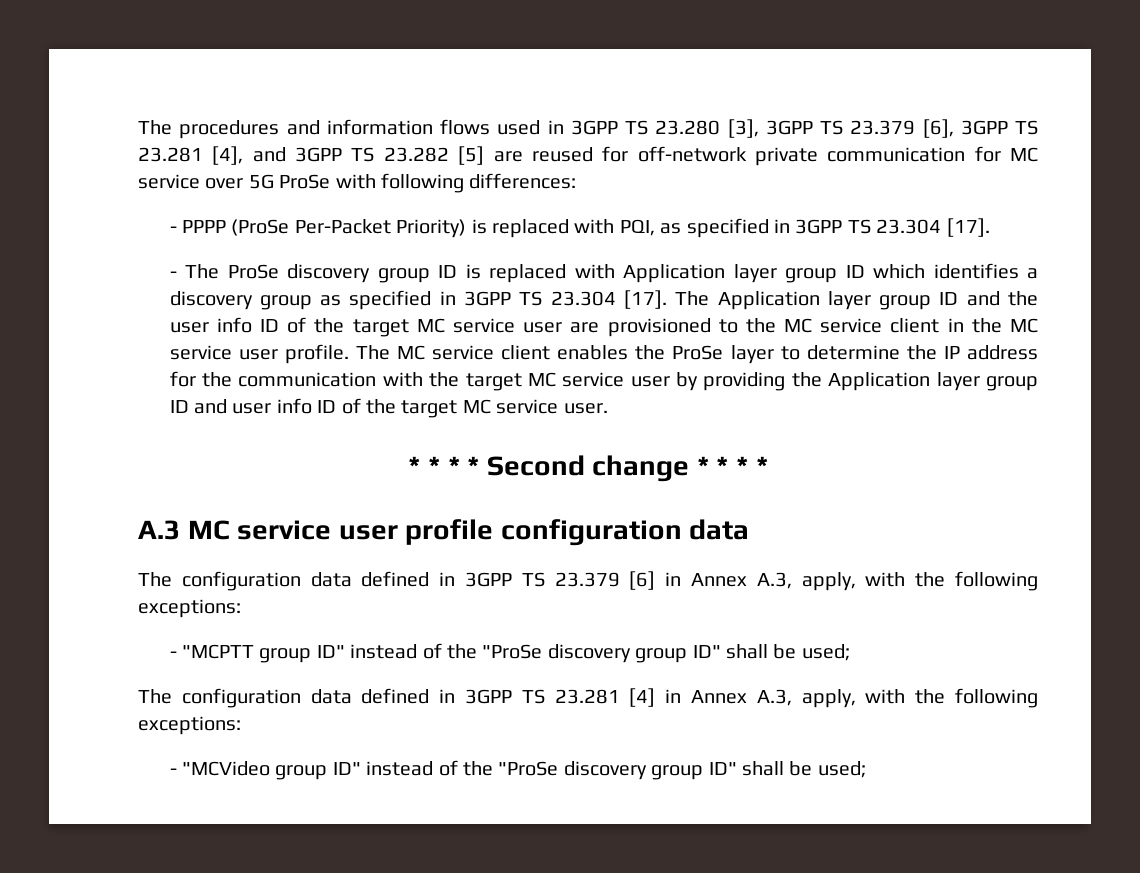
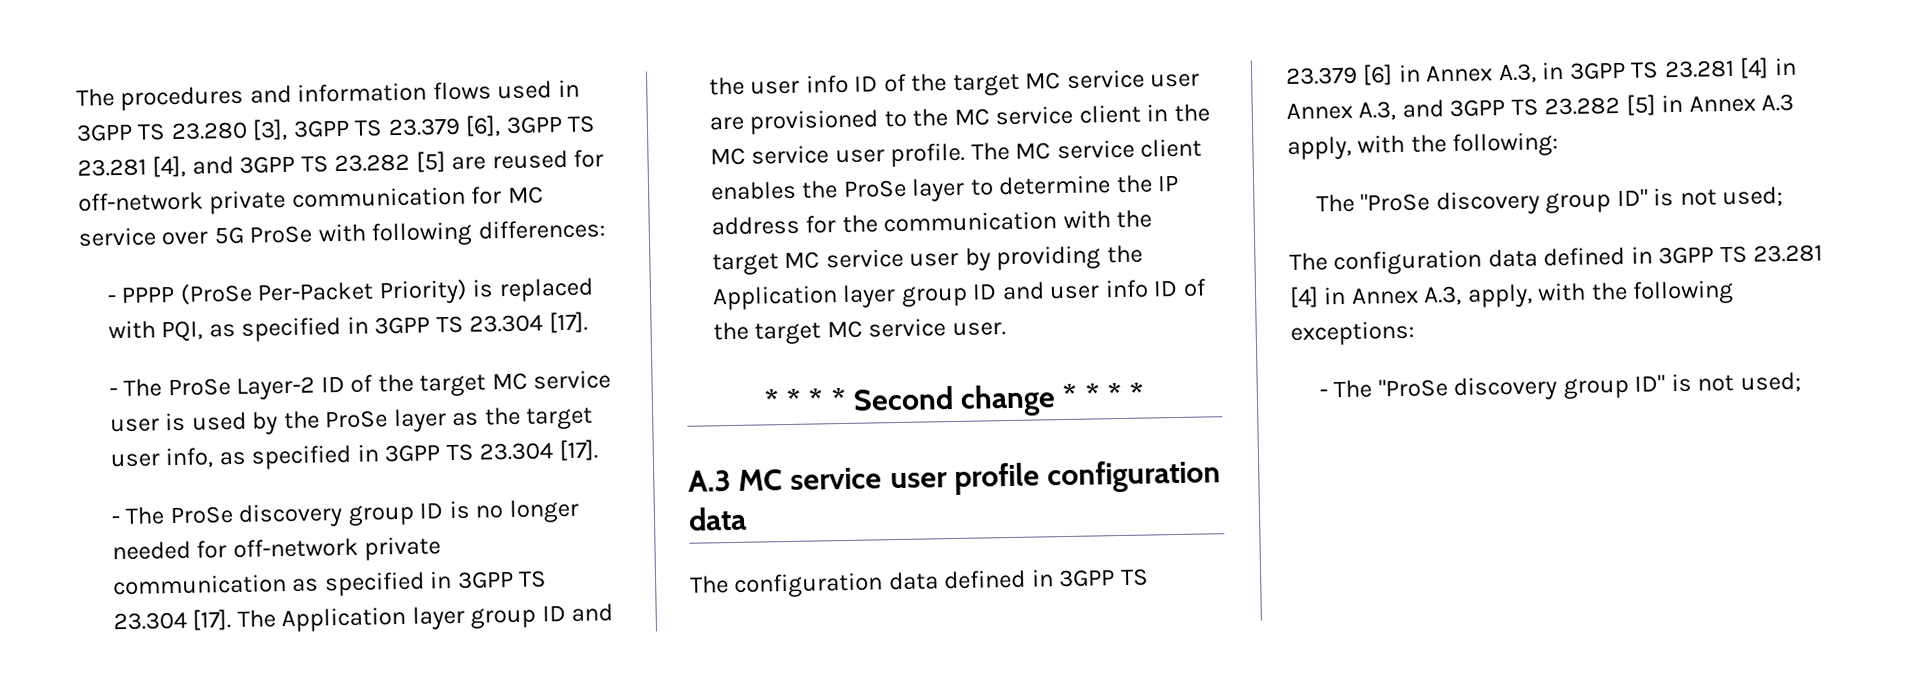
(990, 227) none -> [108,370,612,400] [109,406,594,435] [109,439,598,470] // - The ProSe Layer-2 ID of the target MC service user is used by the ProSe layer as the target user info, as specified in 3GPP TS 23.304 [17].
[489,263,1039,283] [169,291,312,310] replaced with Application layer group ID which identifies a discovery group -> [475,498,580,524] [111,536,442,561] [111,574,287,596] no longer needed for off-network private communication
[801,571,1038,591] [138,599,241,618] [169,643,797,663] apply, with the following exceptions: // - "MCPTT group ID" instead of the "ProSe discovery group ID" shall be -> [1541,57,1797,80] [1286,93,1795,121] [1287,132,1560,160] [1315,188,1717,216] in 3GPP TS 23.281 [4] in Annex A.3, and 3GPP TS 23.282 [5] in Annex A.3 apply, with the following: // The "ProSe discovery group ID" is not
[182,760,813,780] "MCVideo group ID" instead of the "ProSe discovery group ID" shall be -> [1333,373,1735,402] The "ProSe discovery group ID" is not

